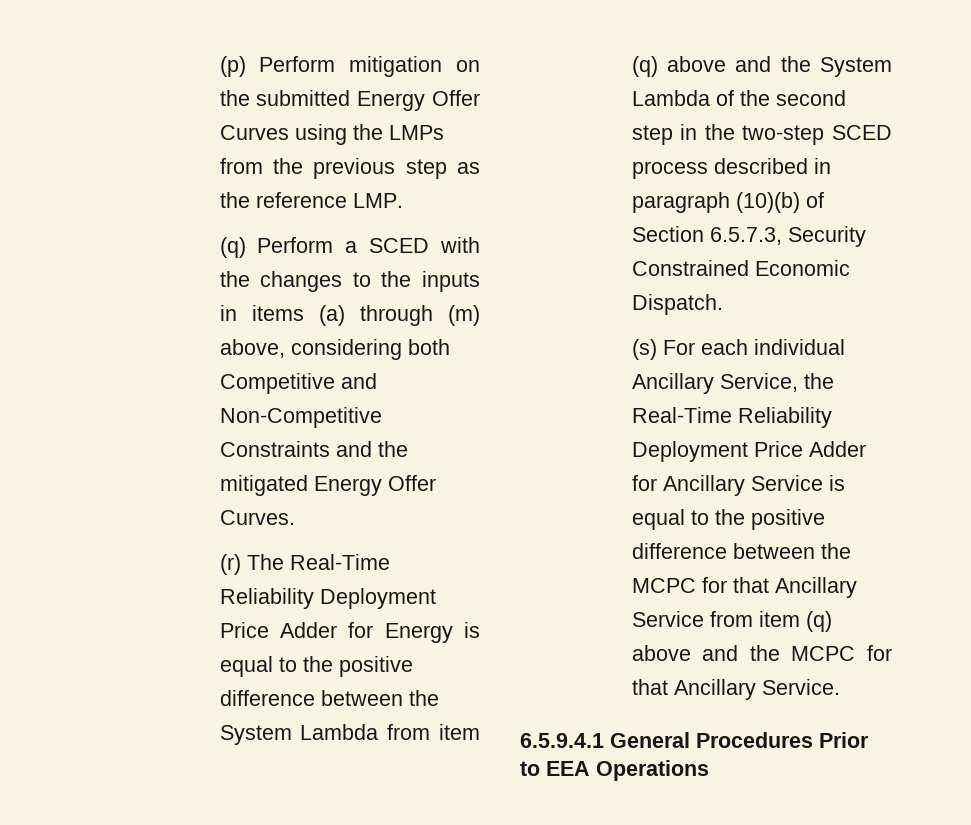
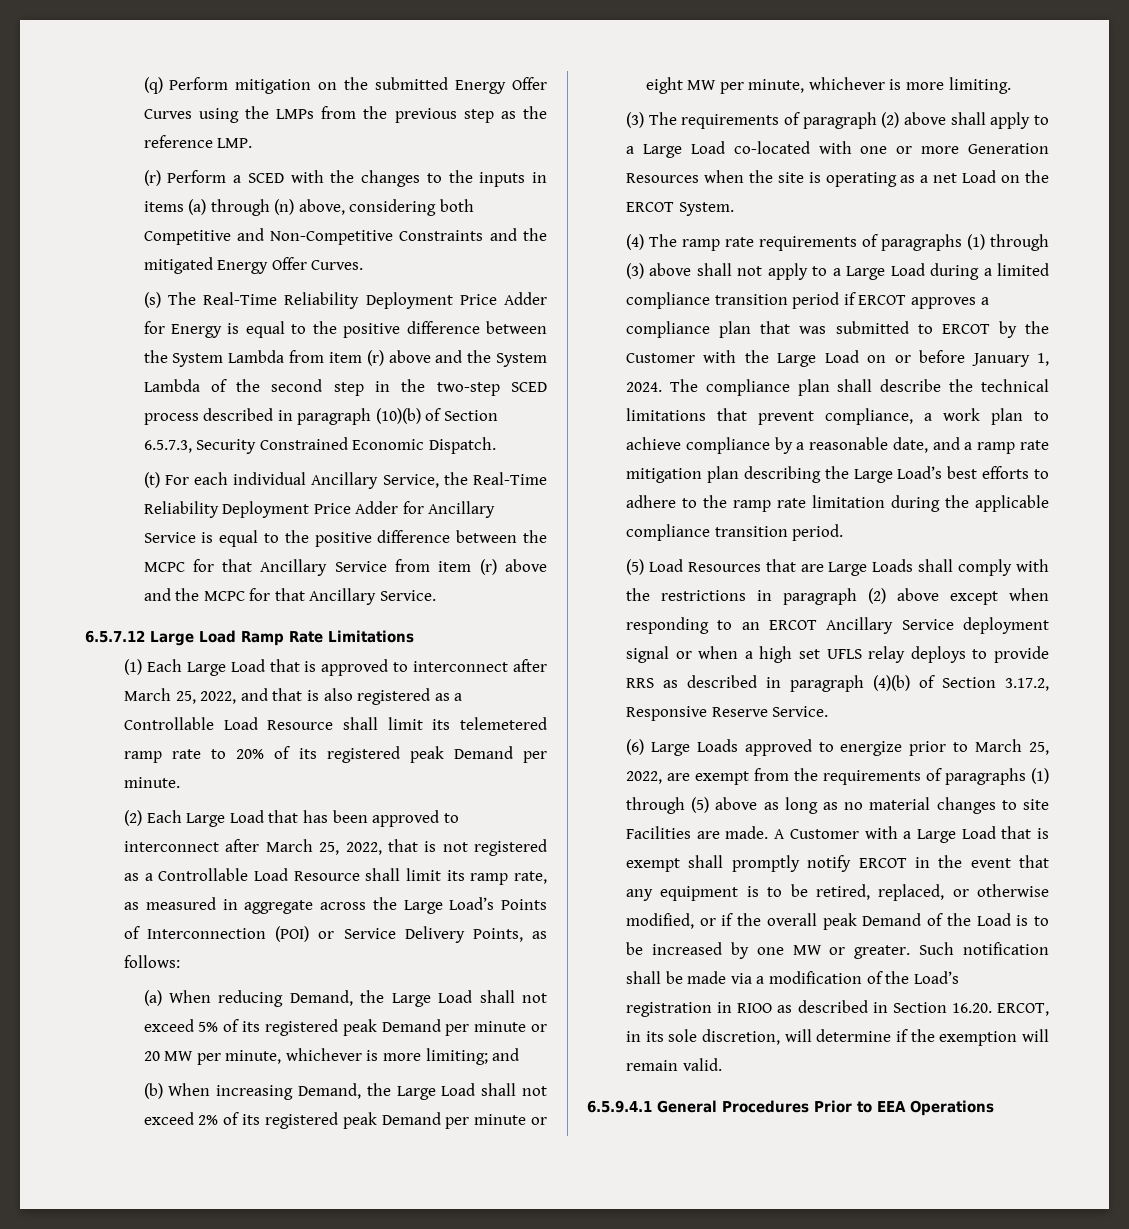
[219,56,246,77] (p) -> [143,77,163,94] (q)
[219,237,246,258] (q) -> [143,170,161,186] (r)
[448,305,480,326] (m) -> [274,199,295,215] (n)
[219,554,241,575] (r) -> [143,292,161,308] (s)
[631,56,658,77] (q) -> [366,350,384,366] (r)
[631,339,657,360] (s) -> [143,472,160,488] (t)
[805,611,832,632] (q) -> [479,559,497,575] (r)
(840, 687) none -> [85,630,414,646] [123,659,547,676] [123,688,463,705] [123,717,547,730] [123,746,547,763] [123,777,180,788] [123,810,459,827] [123,839,547,856] [123,868,547,885] [123,897,547,914] [123,926,547,943] [123,955,180,968] [143,990,547,1007] [143,1019,547,1036] [143,1048,520,1065] [143,1083,547,1100] [143,1112,547,1129] [645,77,1011,94] [625,112,1049,129] [625,141,1049,158] [625,170,1049,187] [625,202,734,216] [625,234,1049,251] [625,263,1049,280] [625,292,989,309] [625,321,1049,338] [625,350,1049,367] [625,379,1049,396] [625,408,1049,425] [625,437,1049,454] [625,466,1049,483] [625,495,1049,512] [625,524,844,541] [625,559,1049,576] [625,588,1049,605] [625,617,1049,634] [625,646,1049,663] [625,675,1049,692] [625,706,829,721] [625,739,1049,756] [625,768,1049,785] [625,797,1049,814] [625,826,1049,843] [625,855,1049,872] [625,884,1049,901] [625,913,1049,930] [625,942,1049,959] [625,971,959,984] [625,1000,1049,1017] [625,1029,1049,1046] [625,1058,722,1071] // 6.5.7.12 Large Load Ramp Rate Limitations // (1) Each Large Load that is approved to interconnect after March 25, 2022, and that is also registered as a Controllable Load Resource shall limit its telemetered ramp rate to 20% of its registered peak Demand per minute. // (2) Each Large Load that has been approved to interconnect after March 25, 2022, that is not registered as a Controllable Load Resource shall limit its ramp rate, as measured in aggregate across the Large Load’s Points of Interconnection (POI) or Service Delivery Points, as follows: // (a) When reducing Demand, the Large Load shall not exceed 5% of its registered peak Demand per minute or 20 MW per minute, whichever is more limiting; and // (b) When increasing Demand, the Large Load shall not exceed 2% of its registered peak Demand per minute or eight MW per minute, whichever is more limiting. // (3) The requirements of paragraph (2) above shall apply to a Large Load co-located with one or more Generation Resources when the site is operating as a net Load on the ERCOT System. // (4) The ramp rate requirements of paragraphs (1) through (3) above shall not apply to a Large Load during a limited compliance transition period if ERCOT approves a compliance plan that was submitted to ERCOT by the Customer with the Large Load on or before January 1, 2024. The compliance plan shall describe the technical limitations that prevent compliance, a work plan to achieve compliance by a reasonable date, and a ramp rate mitigation plan describing the Large Load’s best efforts to adhere to the ramp rate limitation during the applicable compliance transition period. // (5) Load Resources that are Large Loads shall comply with the restrictions in paragraph (2) above except when responding to an ERCOT Ancillary Service deployment signal or when a high set UFLS relay deploys to provide RRS as described in paragraph (4)(b) of Section 3.17.2, Responsive Reserve Service. // (6) Large Loads approved to energize prior to March 25, 2022, are exempt from the requirements of paragraphs (1) through (5) above as long as no material changes to site Facilities are made. A Customer with a Large Load that is exempt shall promptly notify ERCOT in the event that any equipment is to be retired, replaced, or otherwise modified, or if the overall peak Demand of the Load is to be increased by one MW or greater. Such notification shall be made via a modification of the Load’s registration in RIOO as described in Section 16.20. ERCOT, in its sole discretion, will determine if the exemption will remain valid.

